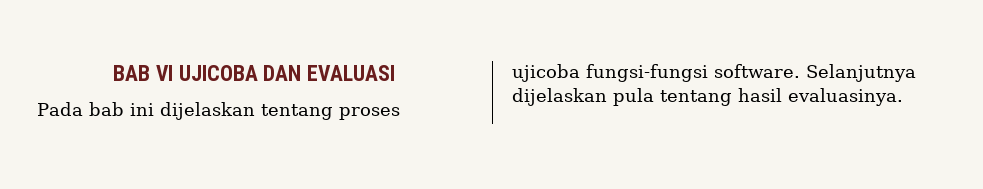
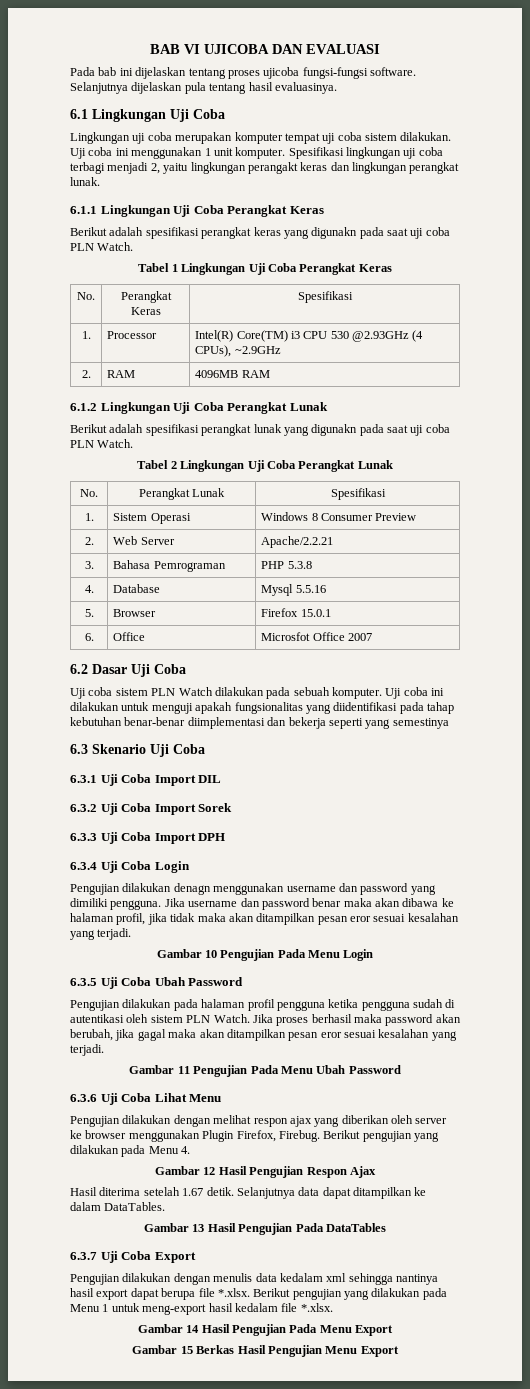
(903, 97) none -> [70,109,225,122] [70,132,452,144] [70,147,443,159] [70,162,460,174] [70,177,100,186] [70,205,324,217] [70,227,450,239] [70,242,134,251] [138,263,392,275] [77,292,95,300] [120,291,172,303] [130,307,161,315] [297,291,353,303] [81,331,91,339] [107,331,158,339] [195,330,424,342] [195,345,281,357] [81,370,91,378] [107,370,136,378] [195,370,270,378] [70,402,328,414] [70,424,450,436] [70,439,134,448] [137,460,393,472] [80,489,98,497] [138,488,226,500] [330,488,386,500] [84,513,94,521] [113,513,191,524] [261,512,417,521] [84,537,94,545] [113,536,175,545] [261,536,334,548] [84,561,94,569] [113,560,226,572] [261,561,312,569] [84,585,94,593] [113,584,161,593] [261,584,326,596] [84,609,94,617] [113,609,157,617] [261,608,331,617] [84,633,94,641] [113,632,146,641] [261,632,372,641] [70,664,186,677] [70,687,445,699] [70,702,454,714] [70,717,449,729] [70,744,205,757] [70,774,222,786] [70,803,233,815] [70,832,226,844] [70,861,190,873] [70,883,436,895] [70,898,454,910] [70,913,459,925] [70,928,132,940] [156,949,374,961] [70,977,244,989] [70,999,456,1011] [70,1014,461,1026] [70,1029,457,1041] [70,1044,104,1056] [129,1065,401,1077] [70,1093,222,1105] [70,1115,448,1127] [70,1130,439,1142] [70,1145,191,1157] [155,1166,376,1178] [70,1187,427,1199] [70,1202,166,1211] [144,1223,386,1235] [70,1251,196,1263] [70,1273,438,1285] [70,1288,447,1300] [70,1303,333,1315] [137,1324,394,1336] [132,1345,399,1357] // 6.1 Lingkungan Uji Coba // Lingkungan uji coba merupakan komputer tempat uji coba sistem dilakukan. Uji coba ini menggunakan 1 unit komputer. Spesifikasi lingkungan uji coba terbagi menjadi 2, yaitu lingkungan perangakt keras dan lingkungan perangkat lunak. // 6.1.1 Lingkungan Uji Coba Perangkat Keras // Berikut adalah spesifikasi perangkat keras yang digunakn pada saat uji coba PLN Watch. // Tabel 1 Lingkungan Uji Coba Perangkat Keras // No. | Perangkat Keras | Spesifikasi // 1. | Processor | Intel(R) Core(TM) i3 CPU 530 @2.93GHz (4 CPUs), ~2.9GHz // 2. | RAM | 4096MB RAM // 6.1.2 Lingkungan Uji Coba Perangkat Lunak // Berikut adalah spesifikasi perangkat lunak yang digunakn pada saat uji coba PLN Watch. // Tabel 2 Lingkungan Uji Coba Perangkat Lunak // No. | Perangkat Lunak | Spesifikasi // 1. | Sistem Operasi | Windows 8 Consumer Preview // 2. | Web Server | Apache/2.2.21 // 3. | Bahasa Pemrograman | PHP 5.3.8 // 4. | Database | Mysql 5.5.16 // 5. | Browser | Firefox 15.0.1 // 6. | Office | Microsfot Office 2007 // 6.2 Dasar Uji Coba // Uji coba sistem PLN Watch dilakukan pada sebuah komputer. Uji coba ini dilakukan untuk menguji apakah fungsionalitas yang diidentifikasi pada tahap kebutuhan benar-benar diimplementasi dan bekerja seperti yang semestinya // 6.3 Skenario Uji Coba // 6.3.1 Uji Coba Import DIL // 6.3.2 Uji Coba Import Sorek // 6.3.3 Uji Coba Import DPH // 6.3.4 Uji Coba Login // Pengujian dilakukan denagn menggunakan username dan password yang dimiliki pengguna. Jika username dan password benar maka akan dibawa ke halaman profil, jika tidak maka akan ditampilkan pesan eror sesuai kesalahan yang terjadi. // Gambar 10 Pengujian Pada Menu Login // 6.3.5 Uji Coba Ubah Password // Pengujian dilakukan pada halaman profil pengguna ketika pengguna sudah di autentikasi oleh sistem PLN Watch. Jika proses berhasil maka password akan berubah, jika gagal maka akan ditampilkan pesan eror sesuai kesalahan yang terjadi. // Gambar 11 Pengujian Pada Menu Ubah Password // 6.3.6 Uji Coba Lihat Menu // Pengujian dilakukan dengan melihat respon ajax yang diberikan oleh server ke browser menggunakan Plugin Firefox, Firebug. Berikut pengujian yang dilakukan pada Menu 4. // Gambar 12 Hasil Pengujian Respon Ajax // Hasil diterima setelah 1.67 detik. Selanjutnya data dapat ditampilkan ke dalam DataTables. // Gambar 13 Hasil Pengujian Pada DataTables // 6.3.7 Uji Coba Export // Pengujian dilakukan dengan menulis data kedalam xml sehingga nantinya hasil export dapat berupa file *.xlsx. Berikut pengujian yang dilakukan pada Menu 1 untuk meng-export hasil kedalam file *.xlsx. // Gambar 14 Hasil Pengujian Pada Menu Export // Gambar 15 Berkas Hasil Pengujian Menu Export

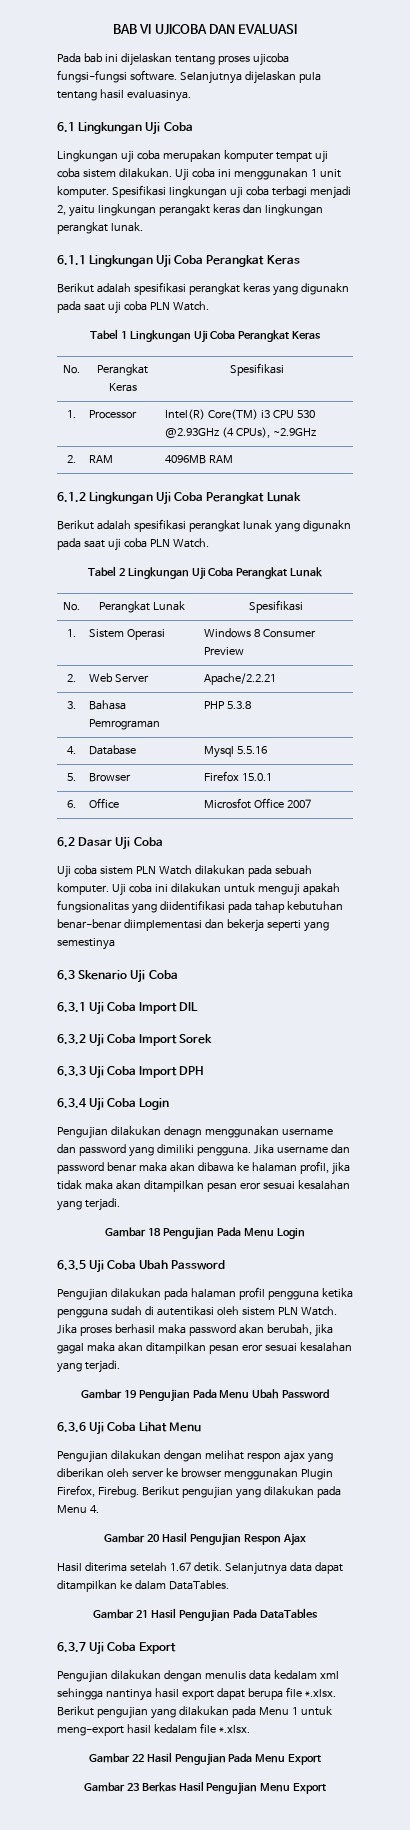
[204,950,217,958] 10 -> [148,1228,162,1236] 18
[177,1066,190,1074] 11 -> [123,1390,137,1398] 19
[203,1167,216,1175] 12 -> [147,1534,161,1542] 20
[192,1224,205,1232] 13 -> [136,1610,149,1618] 21
[186,1325,200,1333] 14 -> [131,1754,144,1762] 22
[180,1346,193,1354] 15 -> [126,1783,140,1791] 23

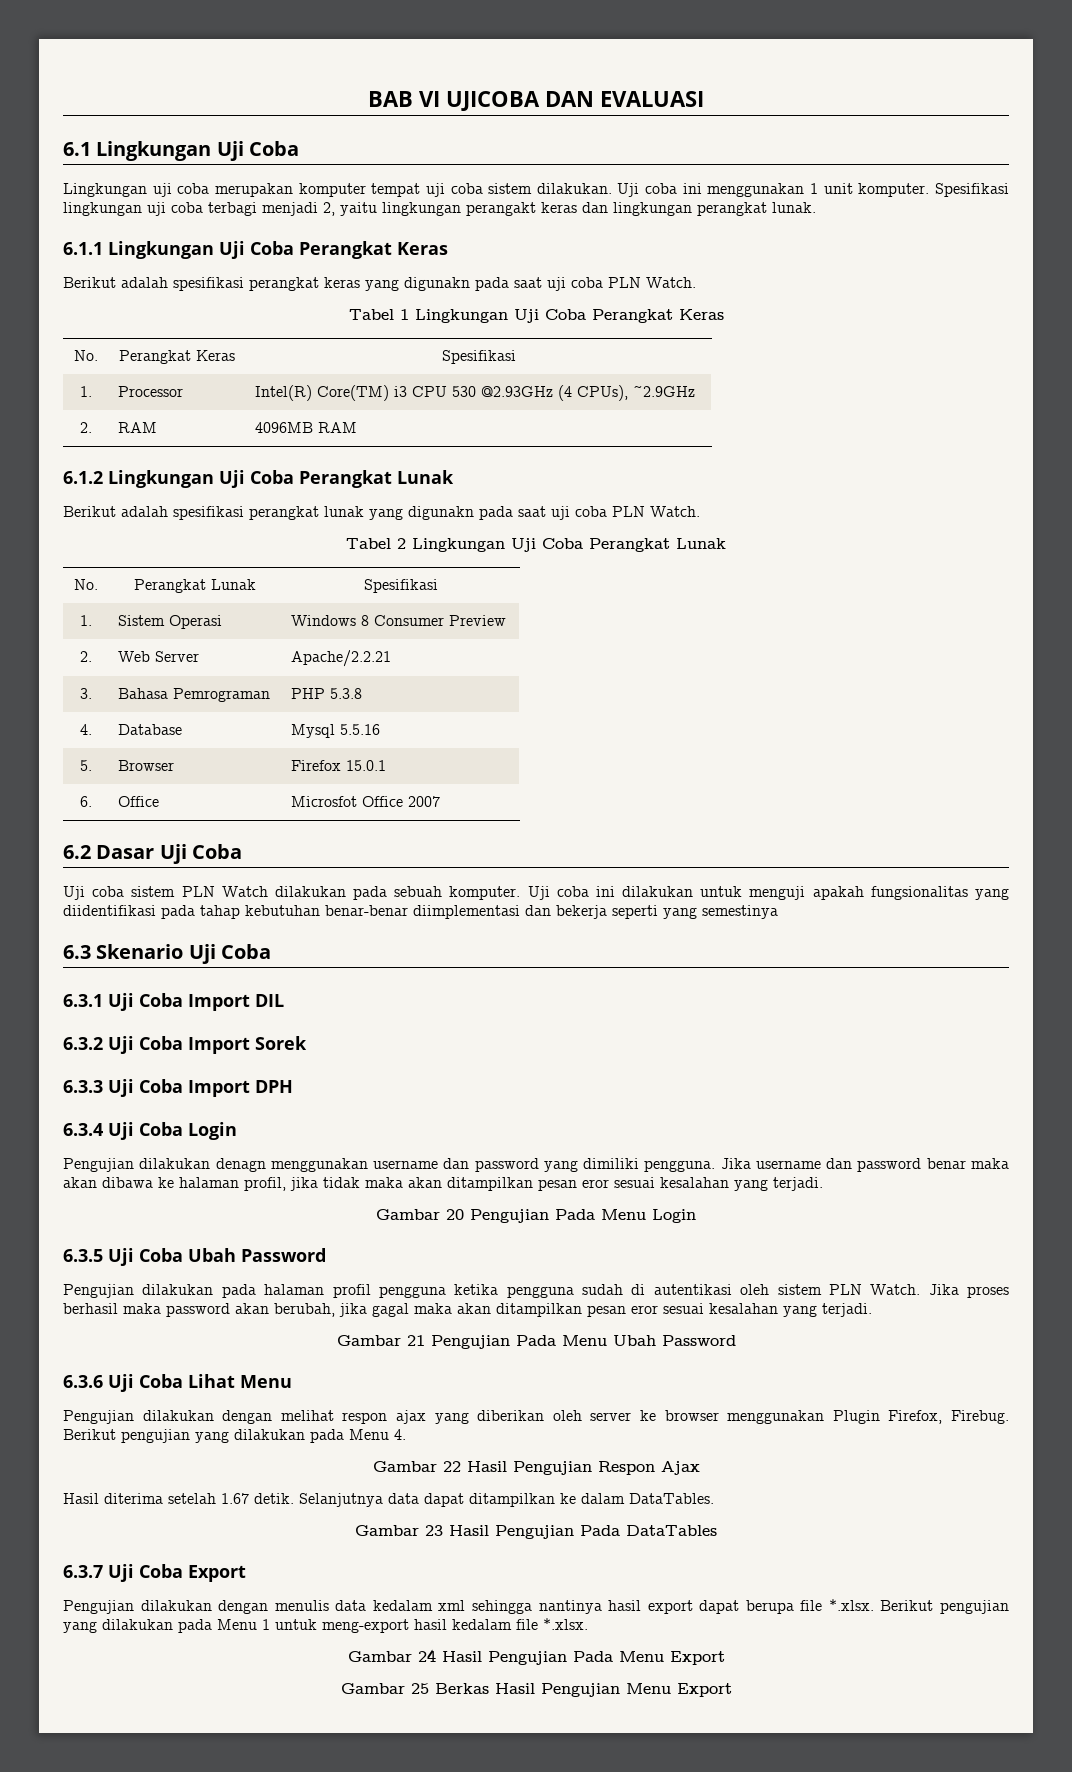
[57,53,289,66] [57,70,321,84] [57,89,191,102] // Pada bab ini dijelaskan tentang proses ujicoba fungsi-fungsi software. Selanjutnya dijelaskan pula tentang hasil evaluasinya. -> (705, 99) none
[148,1228,162,1236] 18 -> [446,1209,464,1220] 20
[123,1390,137,1398] 19 -> [406,1335,425,1346] 21
[147,1534,161,1542] 20 -> [442,1461,461,1472] 22
[136,1610,149,1618] 21 -> [425,1525,443,1536] 23
[131,1754,144,1762] 22 -> [417,1649,436,1662] 24
[126,1783,140,1791] 23 -> [410,1683,429,1694] 25

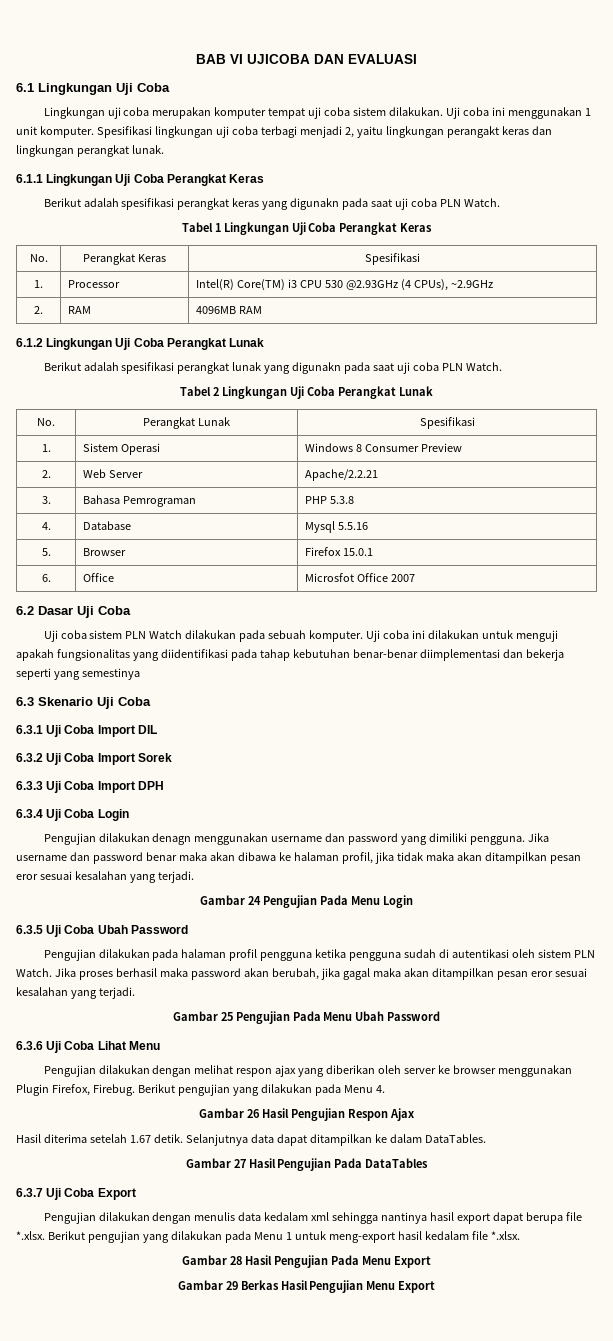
[446,1209,464,1220] 20 -> [248,896,262,905] 24
[406,1335,425,1346] 21 -> [220,1012,233,1021] 25
[442,1461,461,1472] 22 -> [247,1109,261,1118] 26
[425,1525,443,1536] 23 -> [233,1159,246,1168] 27
[417,1649,436,1662] 24 -> [230,1256,243,1265] 28
[410,1683,429,1694] 25 -> [225,1281,238,1290] 29

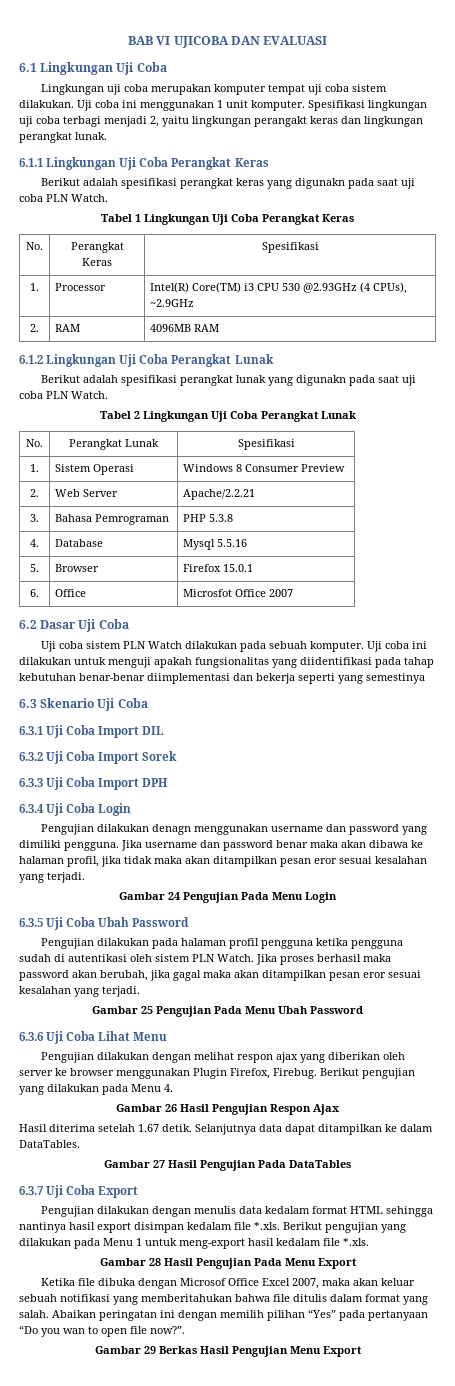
[311,1212,330,1221] xml -> [311,1206,383,1214] format HTML
[493,1212,583,1224] [16,1231,45,1240] dapat berupa file *.xlsx. -> [134,1222,280,1233] disimpan kedalam file *.xls.
[490,1231,520,1240] *.xlsx. -> [343,1238,369,1246] *.xls.
(431, 1262) none -> [40,1278,415,1289] [19,1294,428,1305] [19,1309,428,1321] [19,1325,185,1337] // Ketika file dibuka dengan Microsof Office Excel 2007, maka akan keluar sebuah notifikasi yang memberitahukan bahwa file ditulis dalam format yang salah. Abaikan peringatan ini dengan memilih pilihan “Yes” pada pertanyaan “Do you wan to open file now?”.

